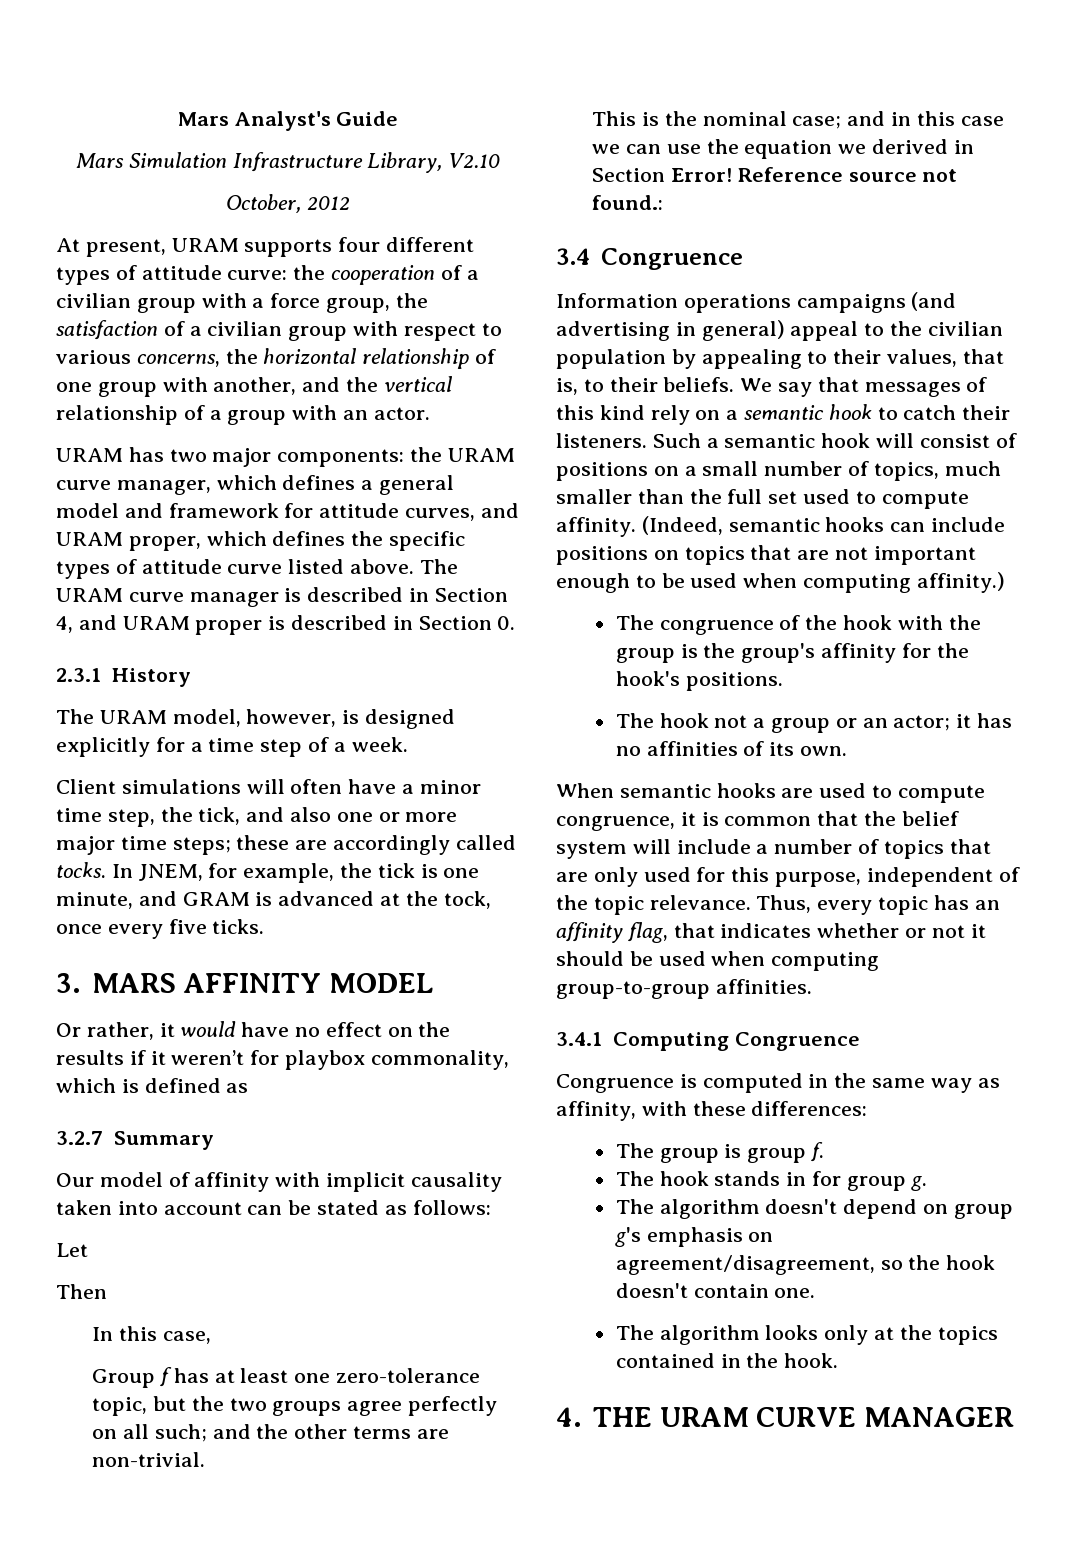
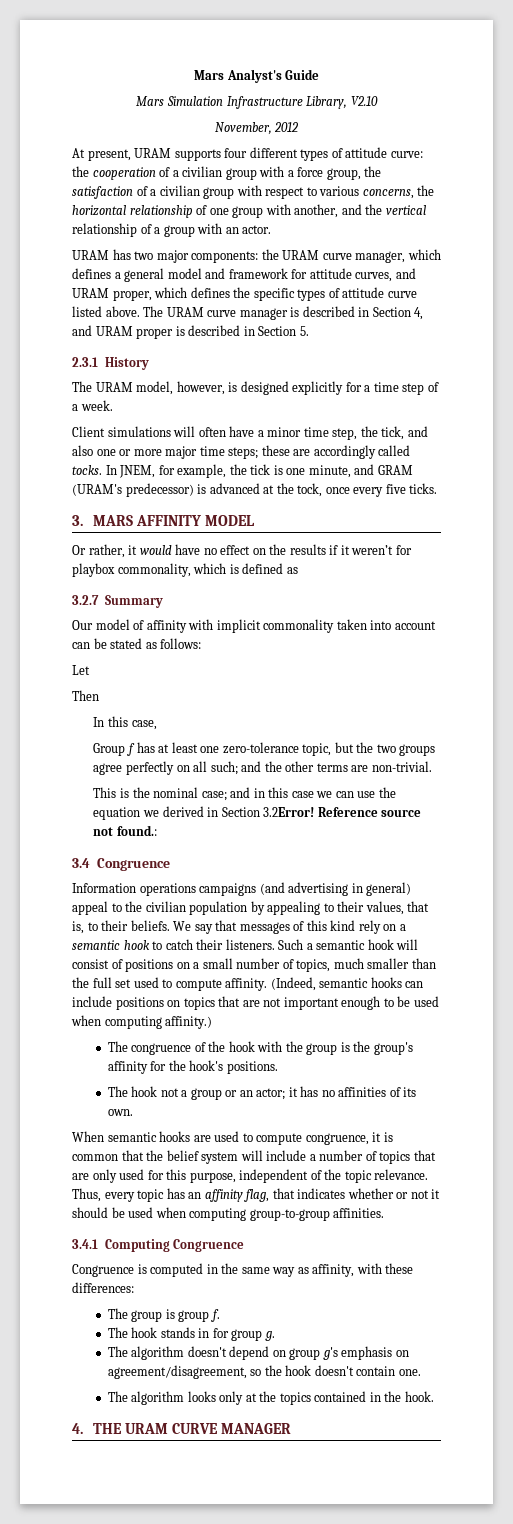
[226,194,302,213] October, -> [214,122,272,135] November,
[497,616,516,630] 0. -> [299,326,309,336] 5.
(250, 899) none -> [72,483,194,497] (URAM's predecessor)
[410,1172,502,1192] causality -> [263,619,335,633] commonality
[670,168,732,182] Error! -> [263,807,315,817] 3.2Error!

